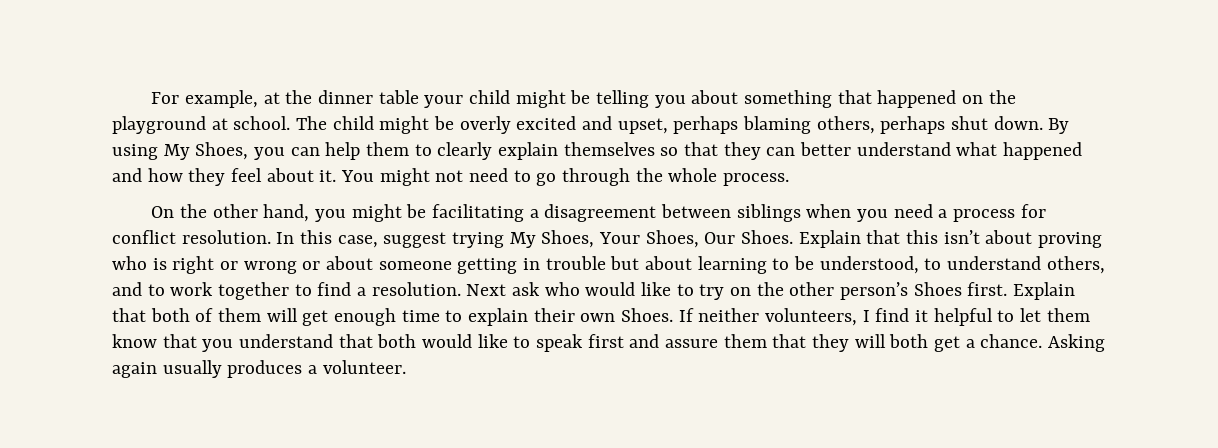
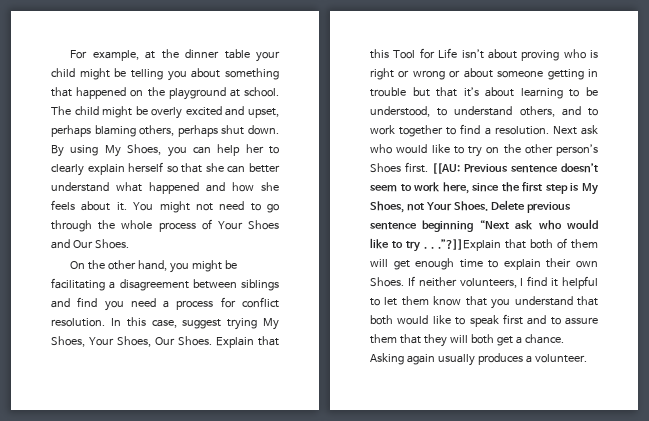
[366,142,410,156] them -> [245,144,264,153] her
[563,142,655,156] themselves -> [128,162,164,172] herself
[723,142,761,160] they -> [205,163,224,172] she
[188,168,263,186] they feel -> [261,182,279,191] [51,200,75,210] she feels
[723,173,790,186] process. -> [158,219,279,232] [51,239,129,249] process of Your Shoes and Our Shoes.
[806,204,852,218] when -> [51,297,98,308] and find
(939, 237) none -> [393,48,458,59] Tool for Life
(640, 263) none -> [436,87,479,97] that it’s
[1013,282,1076,300] Explain -> [432,163,598,174] [370,182,598,195] [370,200,571,213] [370,219,598,232] [370,238,501,252] [[AU: Previous sentence doesn’t seem to work here, since the first step is My Shoes, not Your Shoes. Delete previous sentence beginning “Next ask who would like to try . . .”?]]Explain
(660, 341) none -> [550,317,561,325] to

